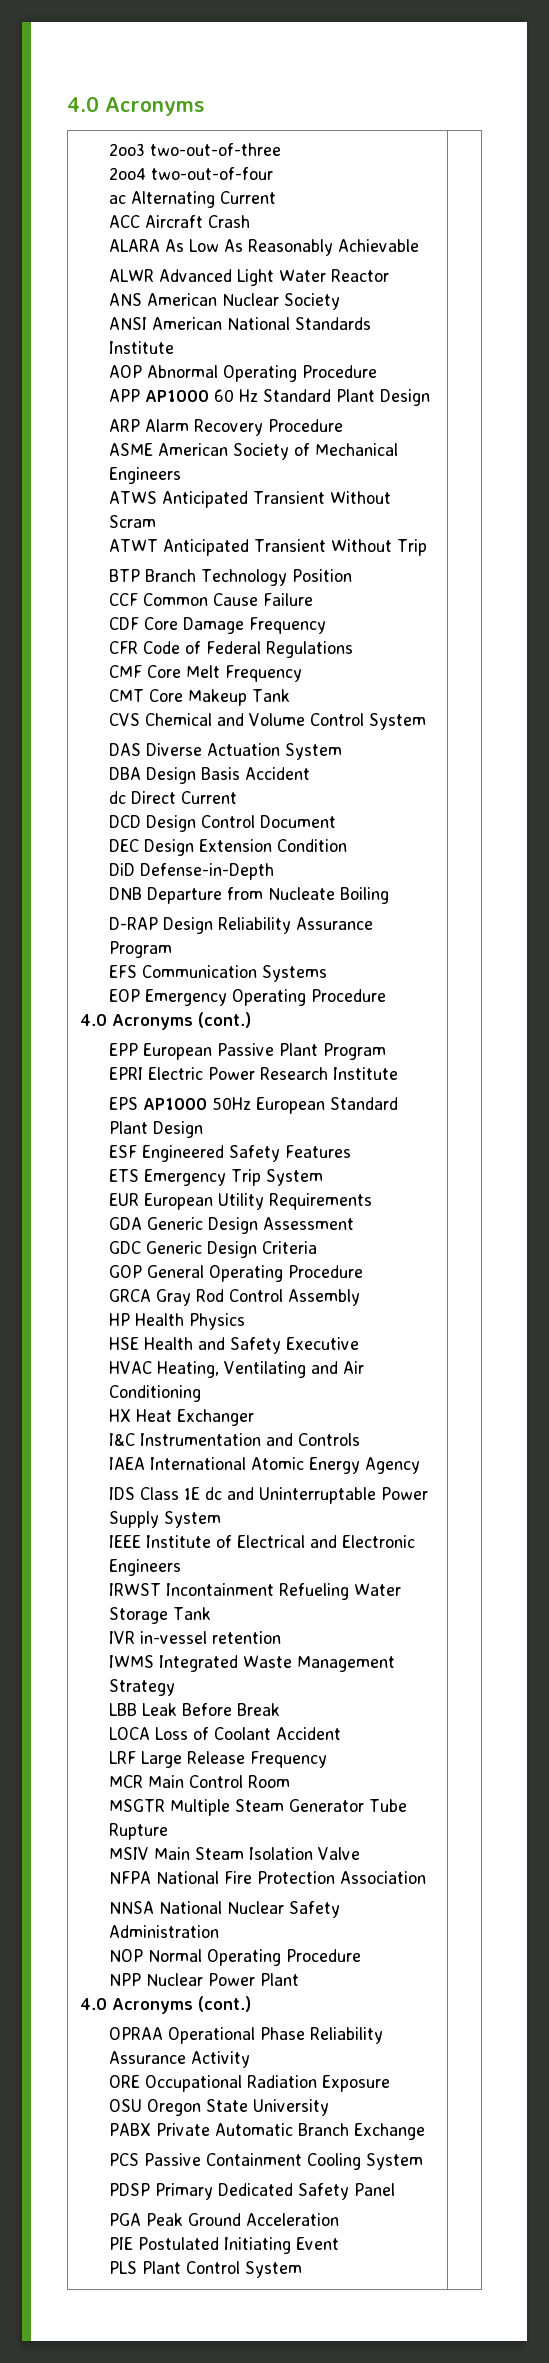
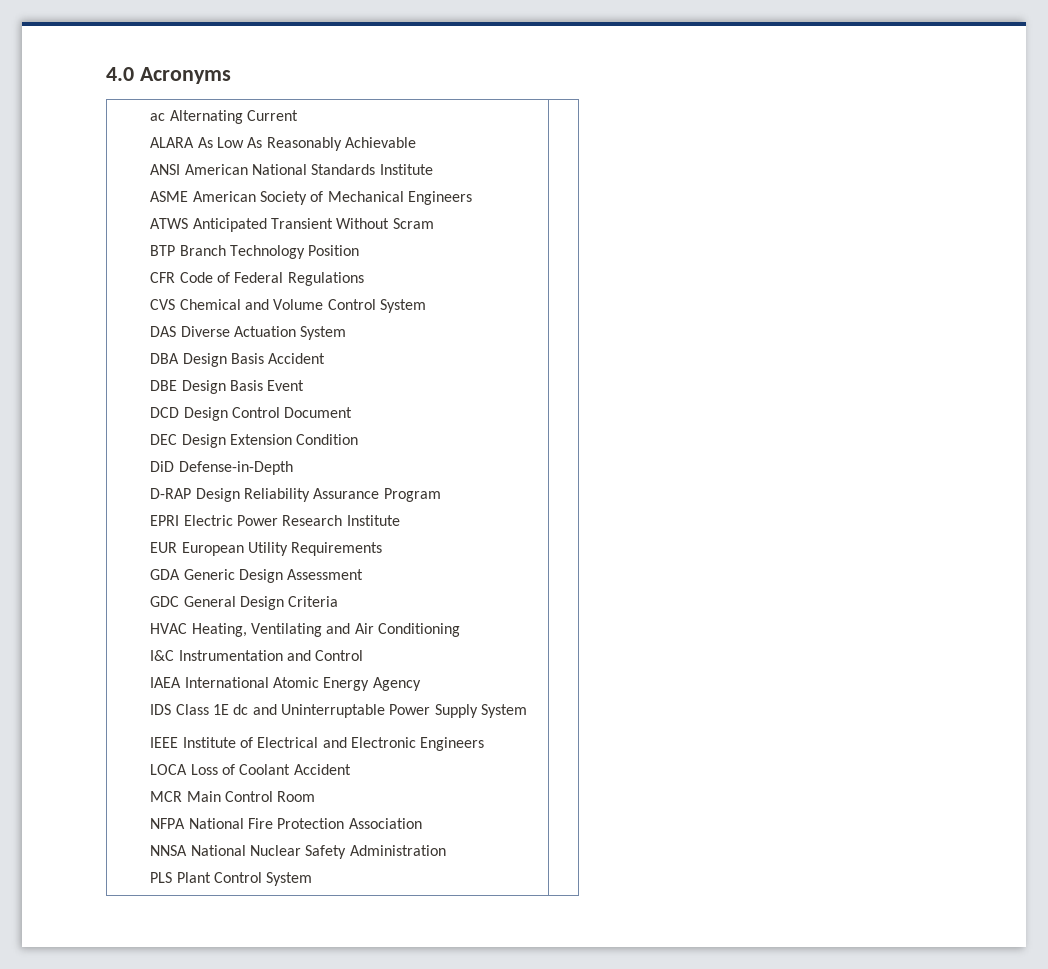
[109,143,282,156] [109,167,274,180] 2oo3 two-out-of-three // 2oo4 two-out-of-four // -> (231, 75) none
[109,215,251,228] // ACC Aircraft Crash -> (299, 115) none
[109,269,390,286] [109,293,341,310] // ALWR Advanced Light Water Reactor // ANS American Nuclear Society -> (417, 142) none
[109,365,378,382] [109,389,431,406] [109,419,344,436] // AOP Abnormal Operating Procedure // APP AP1000 60 Hz Standard Plant Design // ARP Alarm Recovery Procedure -> (433, 169) none
[109,539,428,556] // ATWT Anticipated Transient Without Trip -> (434, 223) none
[109,593,314,606] [109,617,327,634] // CCF Common Cause Failure // CDF Core Damage Frequency -> (360, 250) none
[109,665,303,682] [109,689,291,706] // CMF Core Melt Frequency // CMT Core Makeup Tank -> (364, 279) none
[109,791,238,804] dc Direct Current -> [150,380,305,394] DBE Design Basis Event
[109,887,390,904] // DNB Departure from Nucleate Boiling -> (293, 468) none
[109,965,328,982] [109,989,387,1006] [79,1012,251,1030] [109,1043,387,1060] // EFS Communication Systems // EOP Emergency Operating Procedure // 4.0 Acronyms (cont.) // EPP European Passive Plant Program -> (441, 495) none
[109,1097,399,1114] [109,1121,204,1138] [109,1145,352,1162] [109,1169,324,1186] // EPS AP1000 50Hz European Standard Plant Design // ESF Engineered Safety Features // ETS Emergency Trip System -> (400, 520) none
[146,1241,203,1254] Generic -> [183,596,236,607] General
[109,1265,364,1282] [109,1289,361,1306] [109,1313,246,1330] [109,1337,360,1354] // GOP General Operating Procedure // GRCA Gray Rod Control Assembly // HP Health Physics // HSE Health and Safety Executive -> (339, 601) none
[109,1409,255,1426] // HX Heat Exchanger -> (461, 630) none
[298,1433,361,1446] Controls -> [315,650,364,661] Control
[109,1583,402,1600] [109,1607,212,1624] [109,1631,282,1644] [109,1655,396,1672] [109,1679,176,1696] [109,1703,281,1716] // IRWST Incontainment Refueling Water Storage Tank // IVR in-vessel retention // IWMS Integrated Waste Management Strategy // LBB Leak Before Break -> (485, 744) none
[109,1751,328,1768] // LRF Large Release Frequency -> (351, 769) none
[109,1799,408,1816] [109,1823,169,1840] [109,1847,361,1860] // MSGTR Multiple Steam Generator Tube Rupture // MSIV Main Steam Isolation Valve -> (316, 796) none
[109,1949,362,1966] [109,1973,300,1986] [79,1996,251,2014] [109,2027,384,2044] [109,2051,251,2068] [109,2075,391,2092] [109,2099,330,2116] [109,2123,426,2140] [109,2153,424,2170] [109,2183,396,2200] [109,2213,340,2226] [109,2237,340,2254] // NOP Normal Operating Procedure // NPP Nuclear Power Plant // 4.0 Acronyms (cont.) // OPRAA Operational Phase Reliability Assurance Activity // ORE Occupational Radiation Exposure // OSU Oregon State University // PABX Private Automatic Branch Exchange // PCS Passive Containment Cooling System // PDSP Primary Dedicated Safety Panel // PGA Peak Ground Acceleration // PIE Postulated Initiating Event -> (446, 850) none

